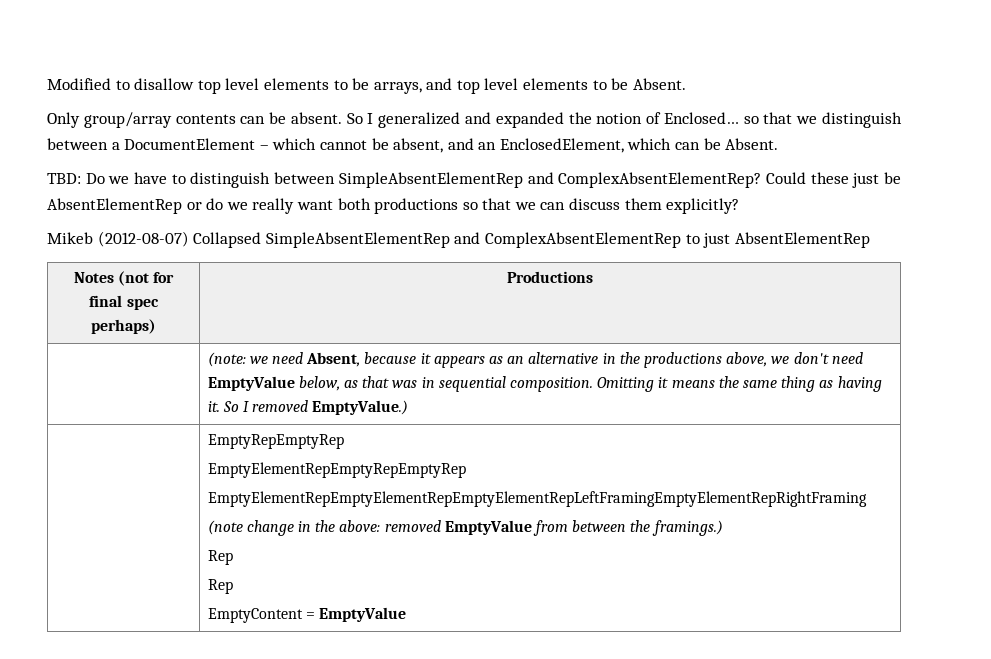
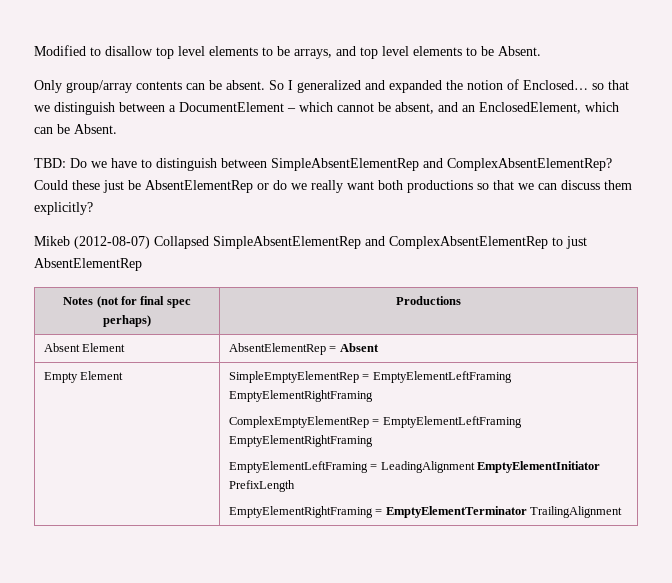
[207,352,863,368] [207,376,882,392] [207,400,409,415] [207,434,344,449] [207,462,466,478] [207,491,867,507] [207,520,723,536] [207,550,233,565] [207,579,233,594] [207,607,407,623] | (note: we need Absent, because it appears as an alternative in the productions above, we don't need EmptyValue below, as that was in sequential composition. Omitting it means the same thing as having it. So I removed EmptyValue.) // | EmptyRepEmptyRep // EmptyElementRepEmptyRepEmptyRep // EmptyElementRepEmptyElementRepEmptyElementRepLeftFramingEmptyElementRepRightFraming // (note change in the above: removed EmptyValue from between the framings.) // Rep // Rep // EmptyContent = EmptyValue -> [44,343,126,352] [229,343,379,355] [44,371,124,383] [229,371,512,383] [229,390,374,402] [229,416,522,428] [229,435,374,447] [229,461,601,473] [229,480,296,492] [229,506,623,518] Absent Element | AbsentElementRep = Absent // Empty Element | SimpleEmptyElementRep = EmptyElementLeftFraming EmptyElementRightFraming // ComplexEmptyElementRep = EmptyElementLeftFraming EmptyElementRightFraming // EmptyElementLeftFraming = LeadingAlignment EmptyElementInitiator PrefixLength // EmptyElementRightFraming = EmptyElementTerminator TrailingAlignment

